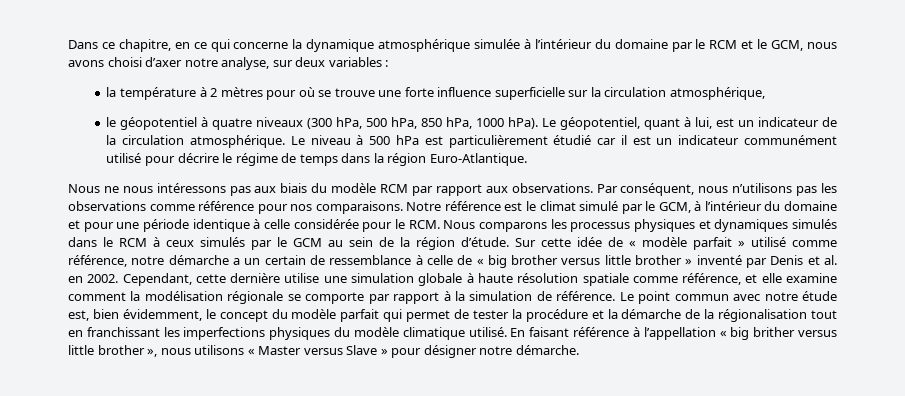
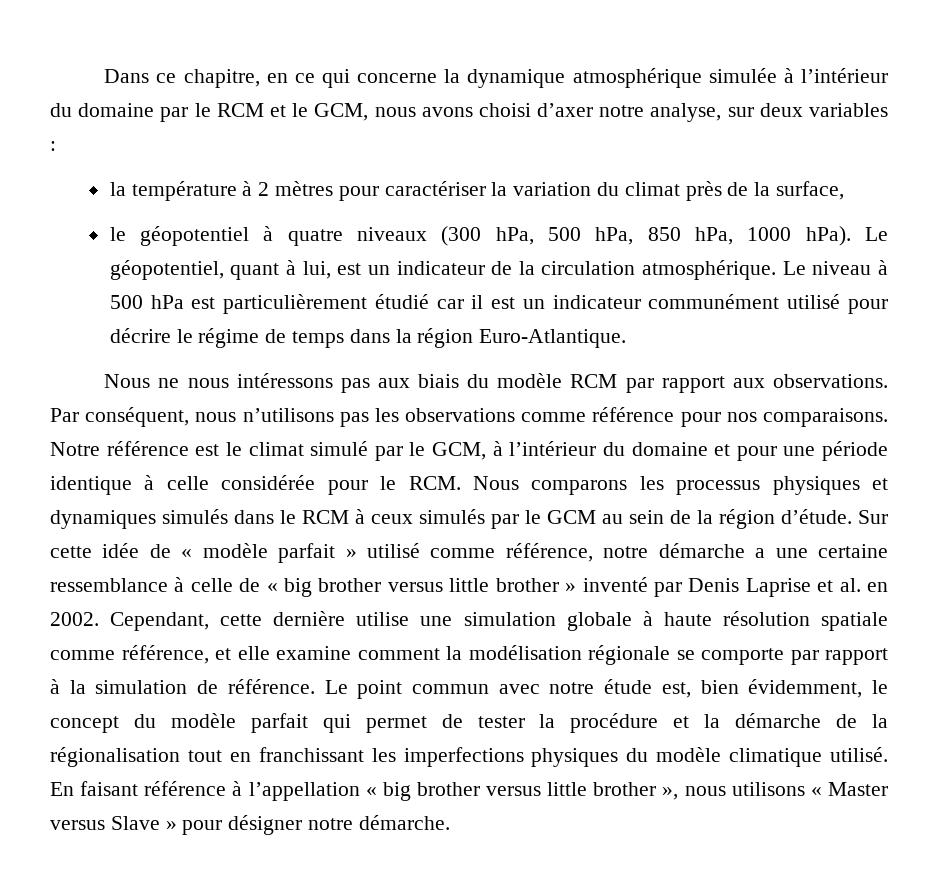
[298,87,765,100] où se trouve une forte influence superficielle sur la circulation atmosphérique, -> [384,181,845,201] caractériser la variation du climat près de la surface,
[244,255,325,265] un certain de -> [775,544,889,558] une certaine
(804, 260) none -> [745,578,811,597] Laprise
[753,327,796,337] brither -> [416,782,480,796] brother

